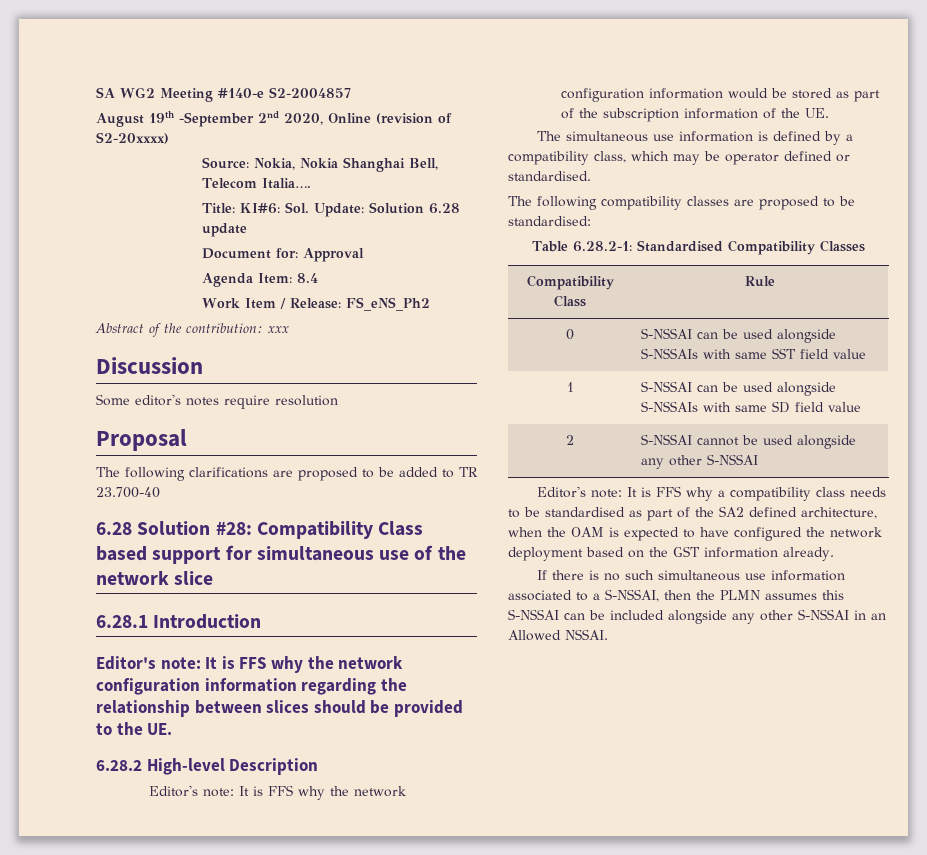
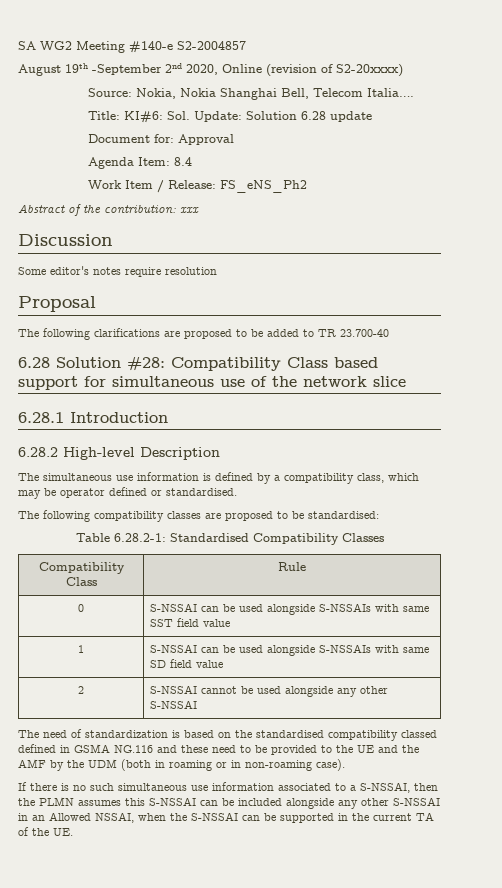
[96,656,404,673] [96,678,407,695] [96,700,463,717] [96,722,173,735] [96,758,319,775] [149,785,407,800] [561,88,881,102] [561,108,830,122] Editor's note: It is FFS why the network configuration information regarding the relationship between slices should be provided to the UE. // 6.28.2 High-level Description // Editor's note: It is FFS why the network configuration information would be stored as part of the subscription information of the UE. -> [18,447,220,460] 6.28.2 High-level Description
[536,486,886,501] [508,506,877,521] [508,527,882,541] [508,546,834,561] Editor's note: It is FFS why a compatibility class needs to be standardised as part of the SA2 defined architecture, when the OAM is expected to have configured the network deployment based on the GST information already. -> [18,729,437,741] [18,744,419,755] [18,759,345,771] The need of standardization is based on the standardised compatibility classed defined in GSMA NG.116 and these need to be provided to the UE and the AMF by the UDM (both in roaming or in non-roaming case).
[565,629,608,640] NSSAI. -> [95,812,434,823] [18,827,73,836] NSSAI, when the S-NSSAI can be supported in the current TA of the UE.

